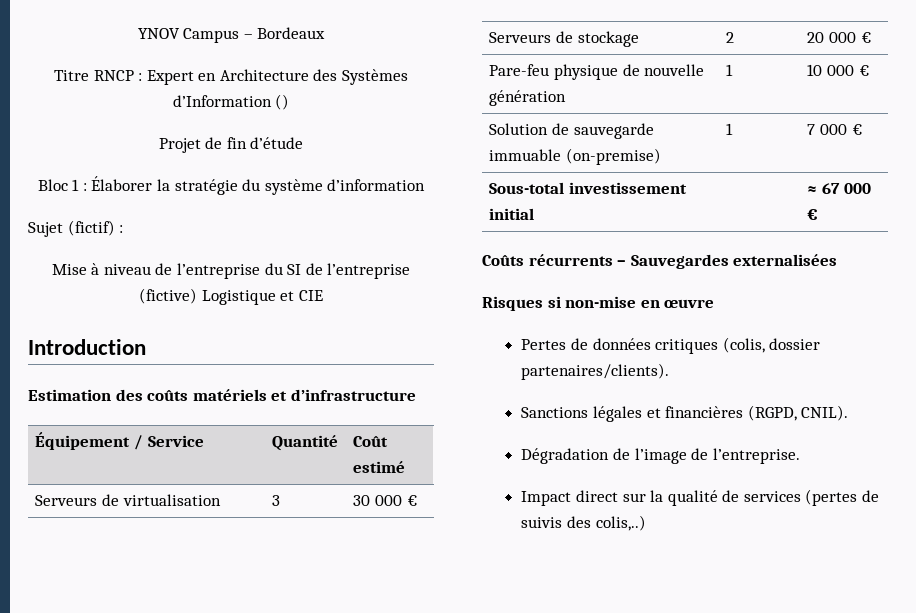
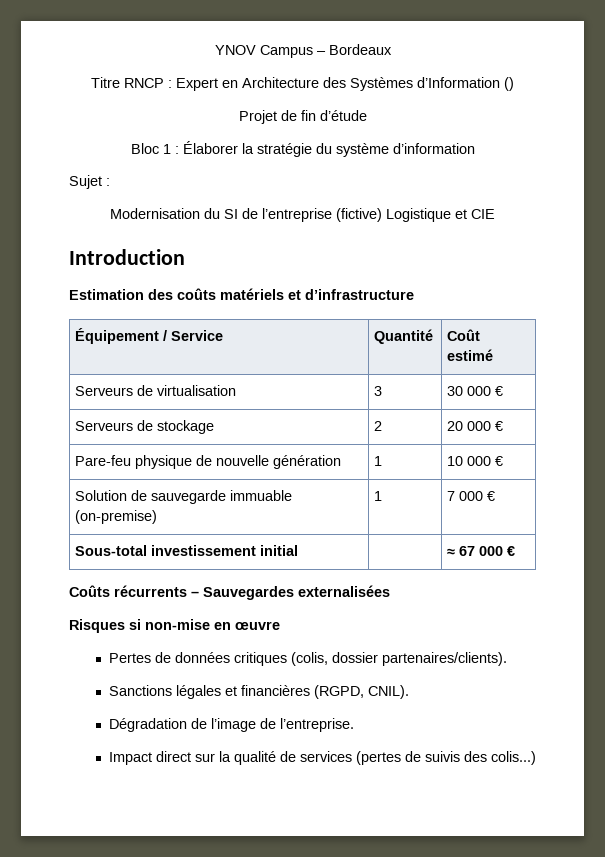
[67,220,115,236] (fictif) -> (102, 182) none
[51,263,260,279] Mise à niveau de l’entreprise -> [110,208,200,219] Modernisation
[595,515,646,531] colis,..) -> [490,751,536,765] colis...)

